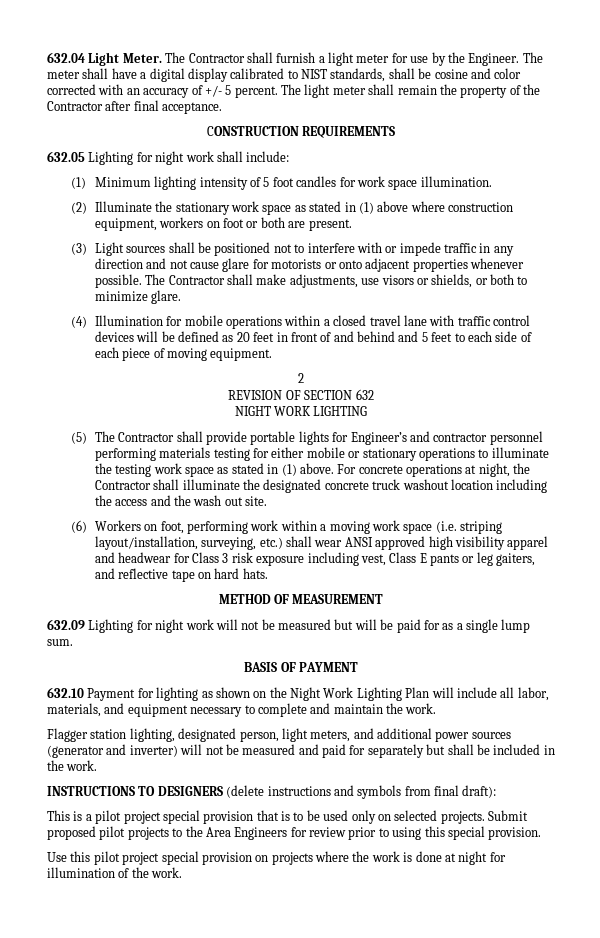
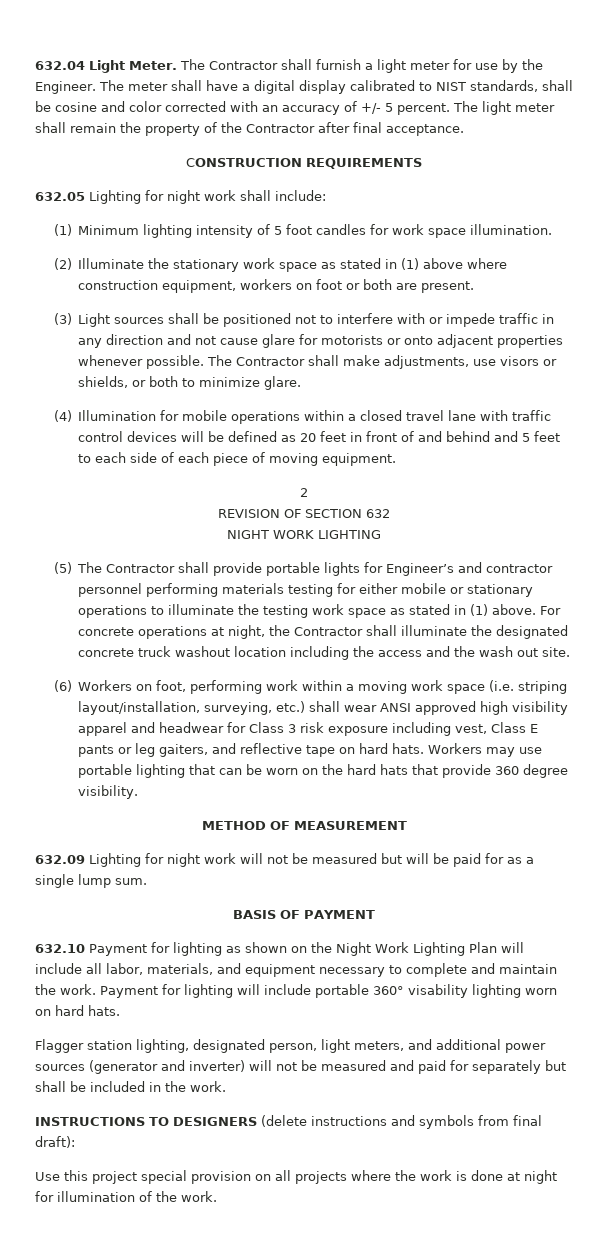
(268, 573) none -> [427,743,542,757] [77,764,568,778] [77,785,138,799] Workers may use portable lighting that can be worn on the hard hats that provide 360 degree visibility.
(437, 708) none -> [100,984,557,998] [35,1005,120,1016] Payment for lighting will include portable 360° visability lighting worn on hard hats.
[47,810,528,824] [47,826,542,840] // This is a pilot project special provision that is to be used only on selected projects. Submit proposed pilot projects to the Area Engineers for review prior to using this special provision. -> (75, 1142) none
[93,851,120,865] pilot -> (88, 1175) none
(269, 858) none -> [275,1170,291,1181] all

